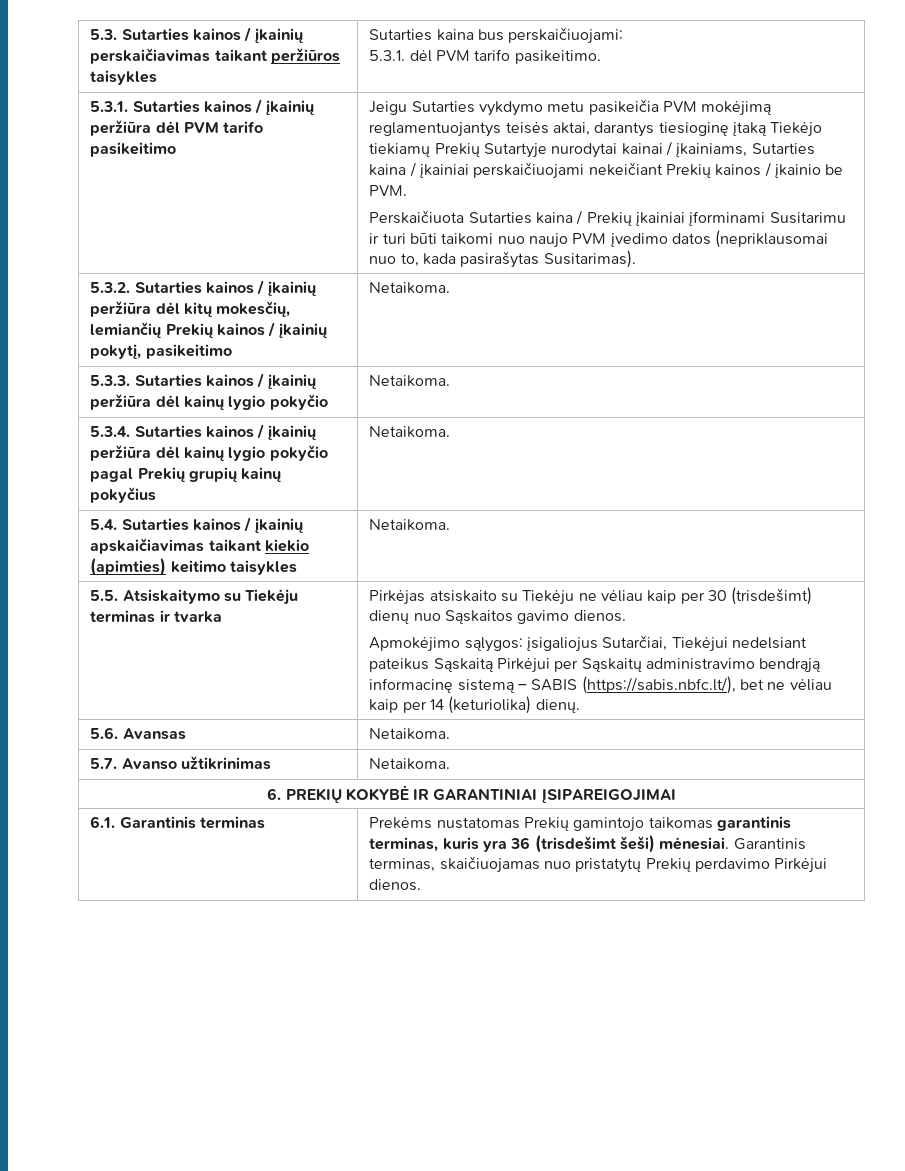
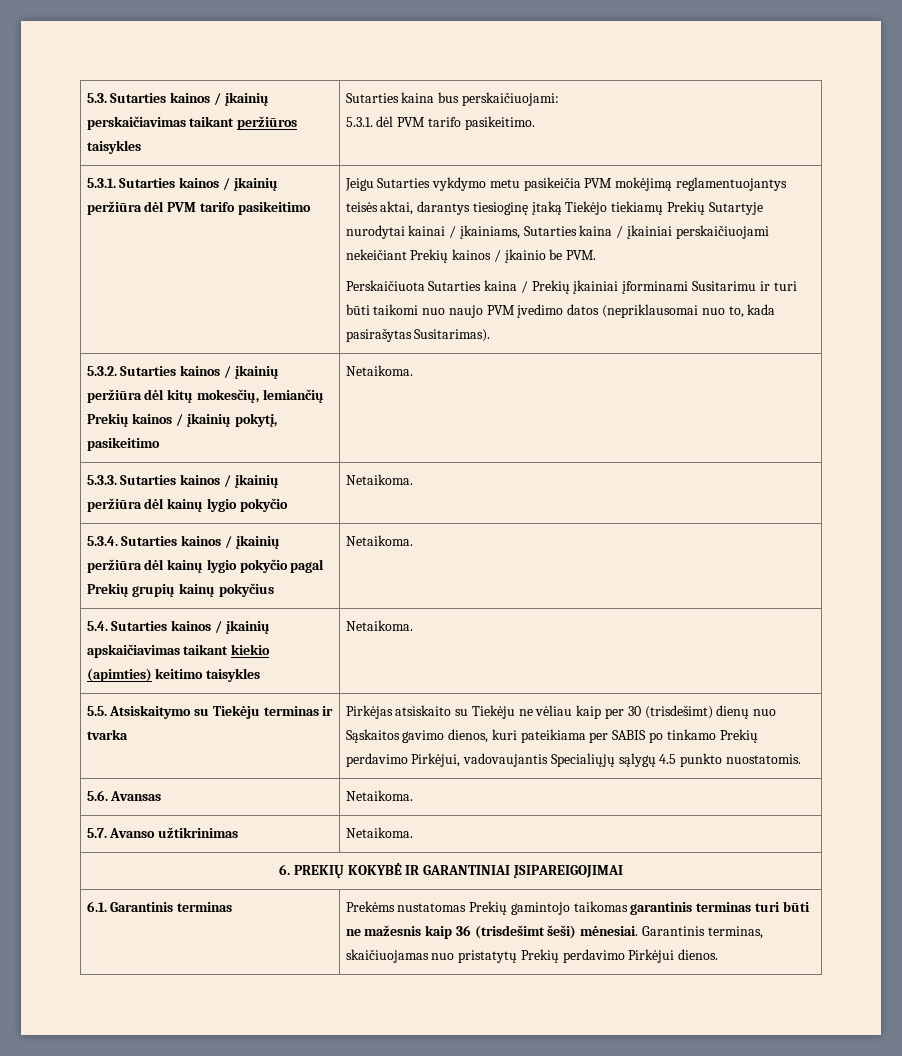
[573,610,626,622] [369,635,807,652] [369,658,822,673] [369,676,832,694] [369,696,580,714] dienos. // Apmokėjimo sąlygos: įsigaliojus Sutarčiai, Tiekėjui nedelsiant pateikus Sąskaitą Pirkėjui per Sąskaitų administravimo bendrąją informacinę sistemą – SABIS (https://sabis.nbfc.lt/), bet ne vėliau kaip per 14 (keturiolika) dienų. -> [448,729,758,743] [345,753,801,767] dienos, kuri pateikiama per SABIS po tinkamo Prekių perdavimo Pirkėjui, vadovaujantis Specialiųjų sąlygų 4.5 punkto nuostatomis.
[369,837,508,852] terminas, kuris yra -> [696,901,810,912] [345,925,453,939] terminas turi būti ne mažesnis kaip

